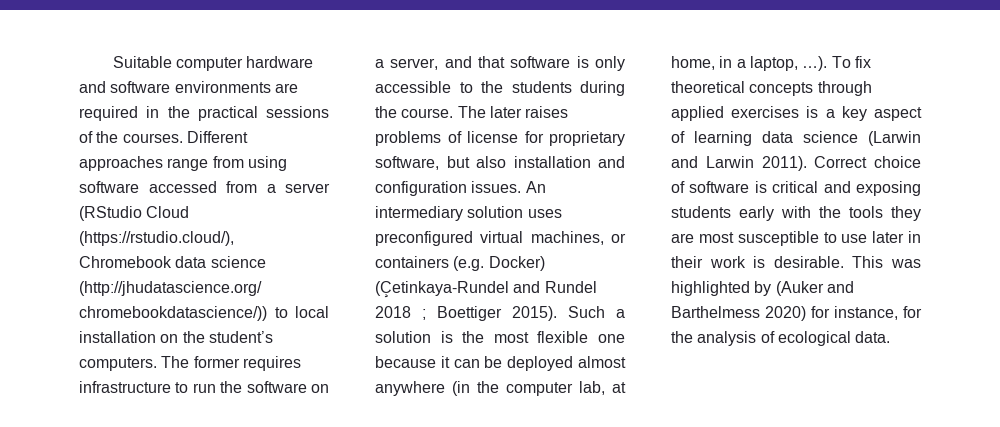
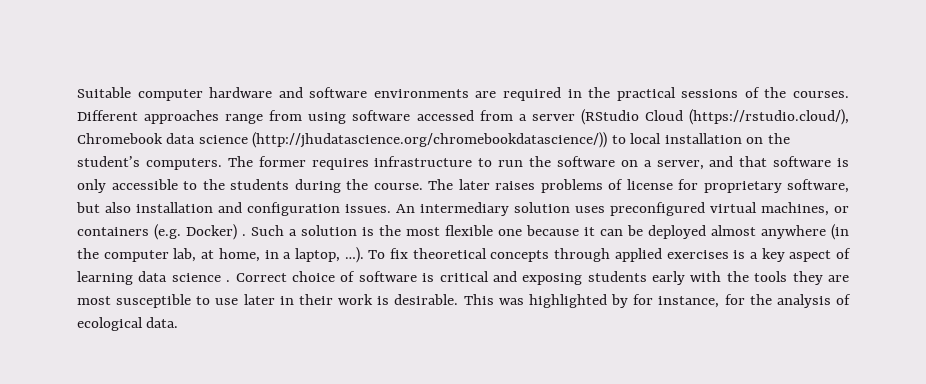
[375,281,597,298] [375,306,557,321] (Çetinkaya-Rundel and Rundel 2018 ; Boettiger 2015). -> [242,234,246,236] .
[868,131,921,146] [671,156,807,171] (Larwin and Larwin 2011). -> [226,280,231,282] .
[775,281,854,296] [671,306,806,321] (Auker and Barthelmess 2020) -> (629, 301) none

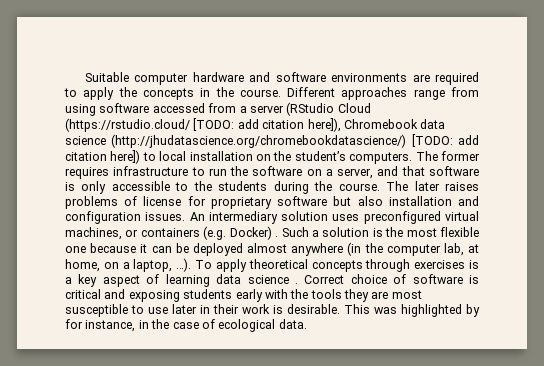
[567,87,849,101] in the practical sessions of the courses. -> [64,87,281,100] to apply the concepts in the course.
[689,109,849,125] [77,132,608,148] (https://rstudio.cloud/), Chromebook data science (http://jhudatascience.org/chromebookdatascience/)) -> [65,118,446,132] [65,134,479,148] [65,150,141,164] (https://rstudio.cloud/ [TODO: add citation here]), Chromebook data science (http://jhudatascience.org/chromebookdatascience/) [TODO: add citation here])
[787,179,849,193] software, -> [277,196,328,206] software
[264,250,279,259] in -> [103,262,119,269] on
[389,248,408,259] fix -> [215,259,247,272] apply
[614,248,662,262] applied -> (411, 265) none
[724,294,831,308] for the analysis -> [138,319,199,329] in the case

